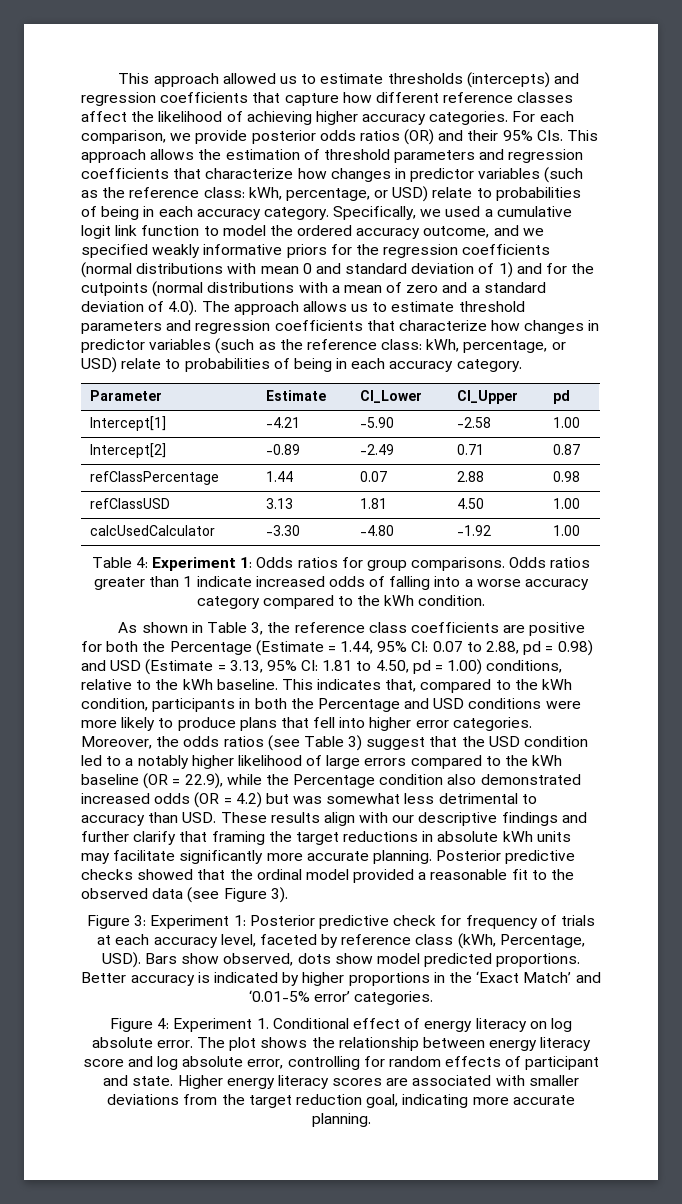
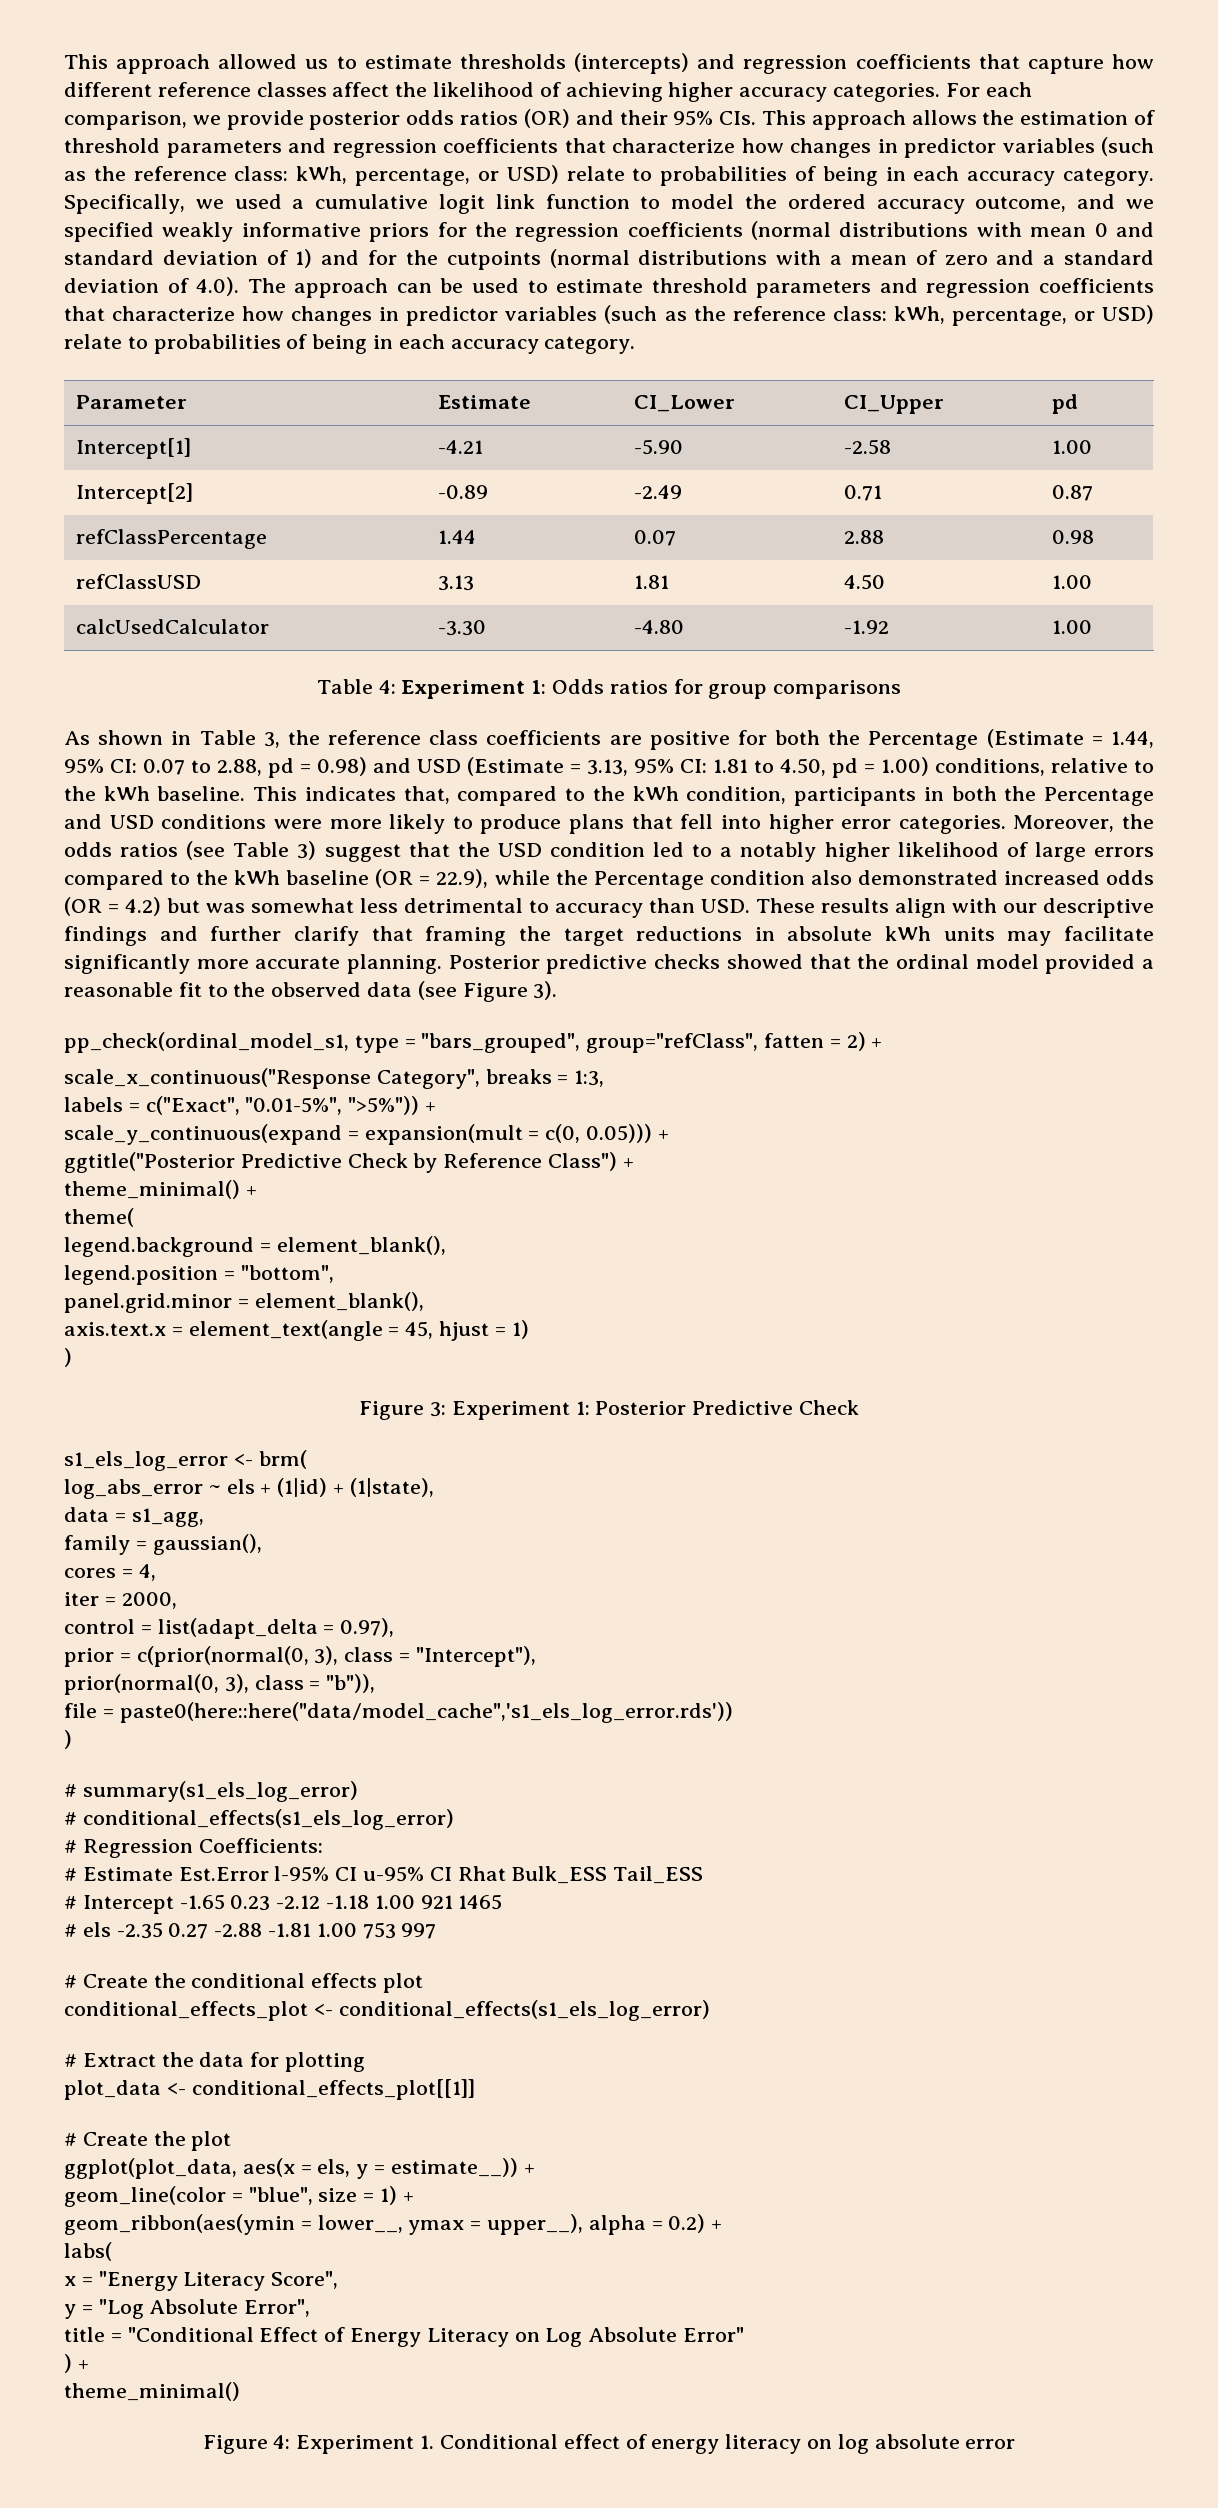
[302,301,369,312] allows us -> [396,278,519,293] can be used
[411,557,591,571] [93,576,590,590] [196,595,486,609] comparisons. Odds ratios greater than 1 indicate increased odds of falling into a worse accuracy category compared to the kWh condition. -> [773,680,902,699] comparisons
(288, 895) none -> [64,1032,883,1053] [64,1068,605,1089] [64,1096,437,1115] [64,1124,669,1145] [64,1152,634,1173] [64,1180,257,1199] [64,1208,134,1227] [64,1236,446,1257] [64,1265,334,1285] [64,1292,424,1313] [64,1320,529,1341] [64,1348,72,1367] // pp_check(ordinal_model_s1, type = "bars_grouped", group="refClass", fatten = 2) + // scale_x_continuous("Response Category", breaks = 1:3, // labels = c("Exact", "0.01-5%", ">5%")) + // scale_y_continuous(expand = expansion(mult = c(0, 0.05))) + // ggtitle("Posterior Predictive Check by Reference Class") + // theme_minimal() + // theme( // legend.background = element_blank(), // legend.position = "bottom", // panel.grid.minor = element_blank(), // axis.text.x = element_text(angle = 45, hjust = 1) // )
[319,915,595,929] [97,933,585,949] [101,952,581,968] [81,971,601,986] [248,990,434,1005] predictive check for frequency of trials at each accuracy level, faceted by reference class (kWh, Percentage, USD). Bars show observed, dots show model predicted proportions. Better accuracy is indicated by higher proportions in the ‘Exact Match’ and ‘0.01-5% error’ categories. -> [692,1400,859,1415] [64,1450,307,1471] [64,1478,434,1499] [64,1507,204,1527] [64,1534,262,1555] [64,1564,156,1581] [64,1592,177,1609] [64,1618,395,1639] [64,1646,536,1667] [64,1674,376,1695] [64,1702,733,1723] [64,1730,72,1749] [64,1781,358,1802] [64,1809,454,1830] [64,1838,323,1858] [64,1866,704,1884] [64,1894,503,1914] [64,1922,437,1939] [64,1973,424,1993] [64,2000,710,2021] [64,2052,366,2072] [64,2079,475,2100] [64,2131,232,2151] [64,2158,535,2179] [64,2186,414,2207] [64,2214,723,2235] [64,2242,112,2261] [64,2271,339,2291] [64,2299,311,2319] [64,2327,745,2347] [64,2354,89,2373] [64,2382,240,2401] Predictive Check // s1_els_log_error <- brm( // log_abs_error ~ els + (1|id) + (1|state), // data = s1_agg, // family = gaussian(), // cores = 4, // iter = 2000, // control = list(adapt_delta = 0.97), // prior = c(prior(normal(0, 3), class = "Intercept"), // prior(normal(0, 3), class = "b")), // file = paste0(here::here("data/model_cache",'s1_els_log_error.rds')) // ) // # summary(s1_els_log_error) // # conditional_effects(s1_els_log_error) // # Regression Coefficients: // # Estimate Est.Error l-95% CI u-95% CI Rhat Bulk_ESS Tail_ESS // # Intercept -1.65 0.23 -2.12 -1.18 1.00 921 1465 // # els -2.35 0.27 -2.88 -1.81 1.00 753 997 // # Create the conditional effects plot // conditional_effects_plot <- conditional_effects(s1_els_log_error) // # Extract the data for plotting // plot_data <- conditional_effects_plot[[1]] // # Create the plot // ggplot(plot_data, aes(x = els, y = estimate__)) + // geom_line(color = "blue", size = 1) + // geom_ribbon(aes(ymin = lower__, ymax = upper__), alpha = 0.2) + // labs( // x = "Energy Literacy Score", // y = "Log Absolute Error", // title = "Conditional Effect of Energy Literacy on Log Absolute Error" // ) + // theme_minimal()
[156,1037,592,1051] [82,1056,600,1070] [103,1075,579,1089] [107,1094,575,1108] [311,1113,371,1127] error. The plot shows the relationship between energy literacy score and log absolute error, controlling for random effects of participant and state. Higher energy literacy scores are associated with smaller deviations from the target reduction goal, indicating more accurate planning. -> [965,2439,1016,2449] error

